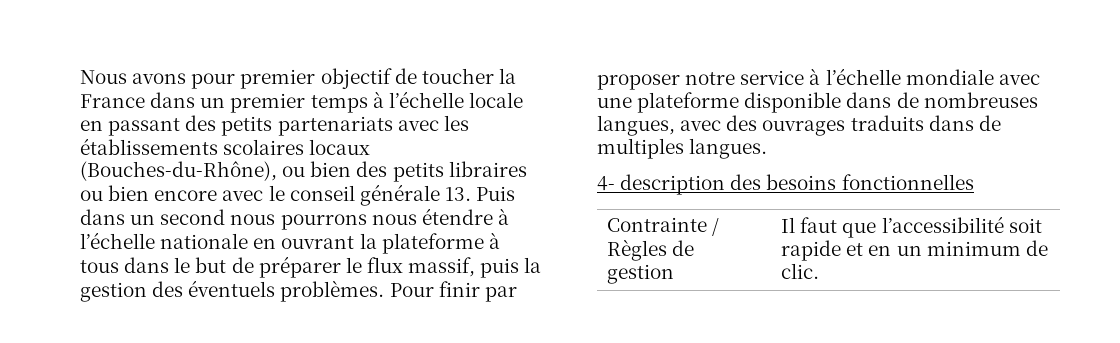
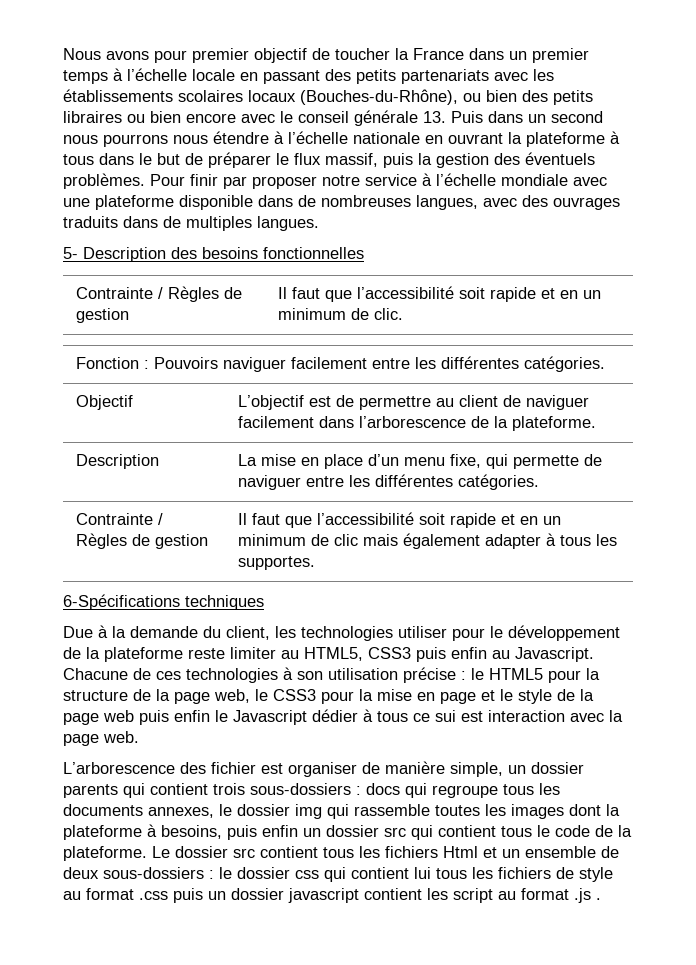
[597,174,726,195] 4- description -> [63,247,166,262] 5- Description
(820, 271) none -> [76,356,606,372] [76,395,134,410] [238,395,590,410] [238,416,597,431] [76,454,160,469] [238,454,603,469] [238,474,540,490] [76,513,164,525] [76,533,209,549] [238,512,562,528] [238,533,618,549] [238,556,316,570] [63,594,264,610] [63,625,620,641] [63,647,594,662] [63,667,600,683] [63,689,594,704] [63,709,623,725] [63,731,139,746] [63,761,584,777] [63,783,560,798] [63,804,620,819] [63,824,632,840] [63,846,619,861] [63,867,613,882] [63,888,601,903] // Fonction : Pouvoirs naviguer facilement entre les différentes catégories. // Objectif | L’objectif est de permettre au client de naviguer facilement dans l’arborescence de la plateforme. // Description | La mise en place d’un menu fixe, qui permette de naviguer entre les différentes catégories. // Contrainte / Règles de gestion | Il faut que l’accessibilité soit rapide et en un minimum de clic mais également adapter à tous les supportes. // 6-Spécifications techniques // Due à la demande du client, les technologies utiliser pour le développement de la plateforme reste limiter au HTML5, CSS3 puis enfin au Javascript. Chacune de ces technologies à son utilisation précise : le HTML5 pour la structure de la page web, le CSS3 pour la mise en page et le style de la page web puis enfin le Javascript dédier à tous ce sui est interaction avec la page web. // L’arborescence des fichier est organiser de manière simple, un dossier parents qui contient trois sous-dossiers : docs qui regroupe tous les documents annexes, le dossier img qui rassemble toutes les images dont la plateforme à besoins, puis enfin un dossier src qui contient tous le code de la plateforme. Le dossier src contient tous les fichiers Html et un ensemble de deux sous-dossiers : le dossier css qui contient lui tous les fichiers de style au format .css puis un dossier javascript contient les script au format .js .

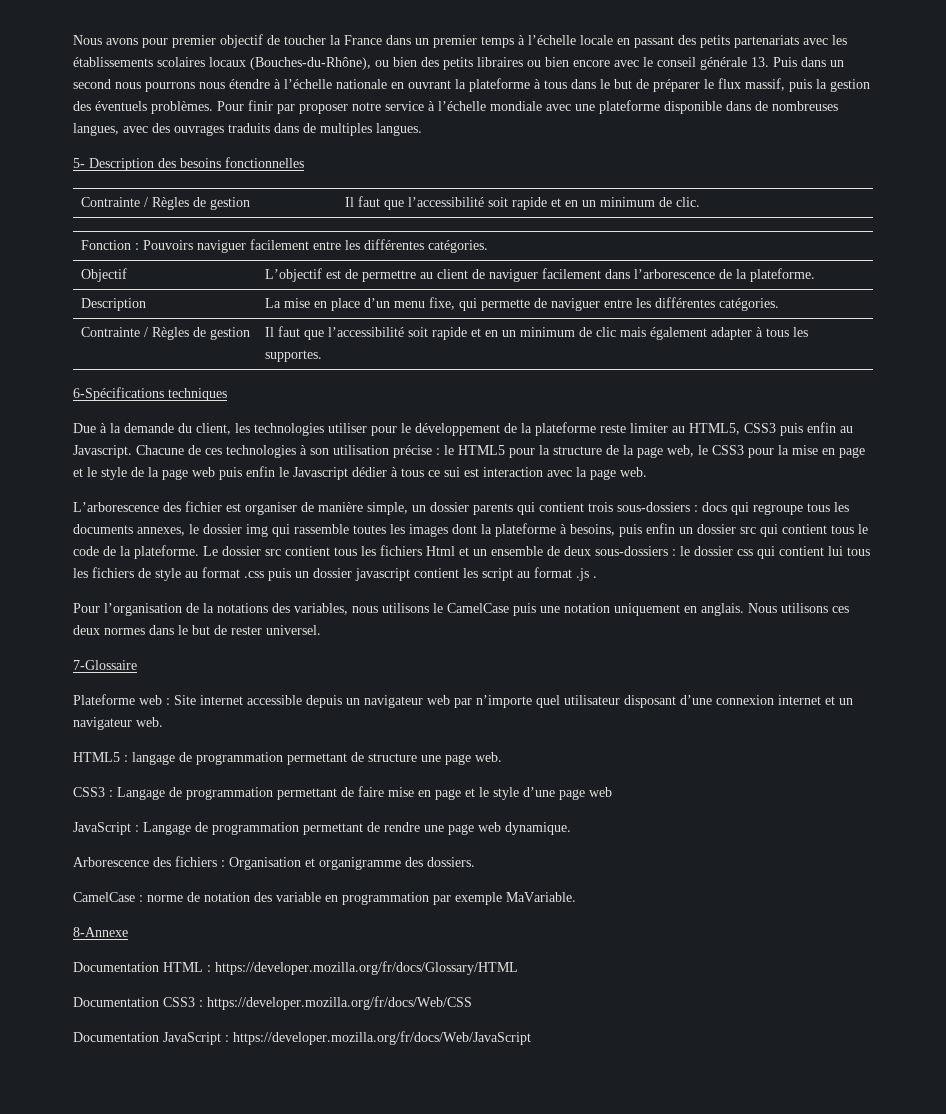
(601, 899) none -> [73,603,849,616] [73,625,321,635] [73,660,137,670] [73,694,853,708] [73,717,163,730] [73,752,502,765] [73,786,612,800] [73,822,571,835] [73,856,475,870] [73,892,576,905] [73,927,128,937] [73,961,518,975] [73,996,472,1010] [73,1031,531,1045] // Pour l’organisation de la notations des variables, nous utilisons le CamelCase puis une notation uniquement en anglais. Nous utilisons ces deux normes dans le but de rester universel. // 7-Glossaire // Plateforme web : Site internet accessible depuis un navigateur web par n’importe quel utilisateur disposant d’une connexion internet et un navigateur web. // HTML5 : langage de programmation permettant de structure une page web. // CSS3 : Langage de programmation permettant de faire mise en page et le style d’une page web // JavaScript : Langage de programmation permettant de rendre une page web dynamique. // Arborescence des fichiers : Organisation et organigramme des dossiers. // CamelCase : norme de notation des variable en programmation par exemple MaVariable. // 8-Annexe // Documentation HTML : https://developer.mozilla.org/fr/docs/Glossary/HTML // Documentation CSS3 : https://developer.mozilla.org/fr/docs/Web/CSS // Documentation JavaScript : https://developer.mozilla.org/fr/docs/Web/JavaScript

